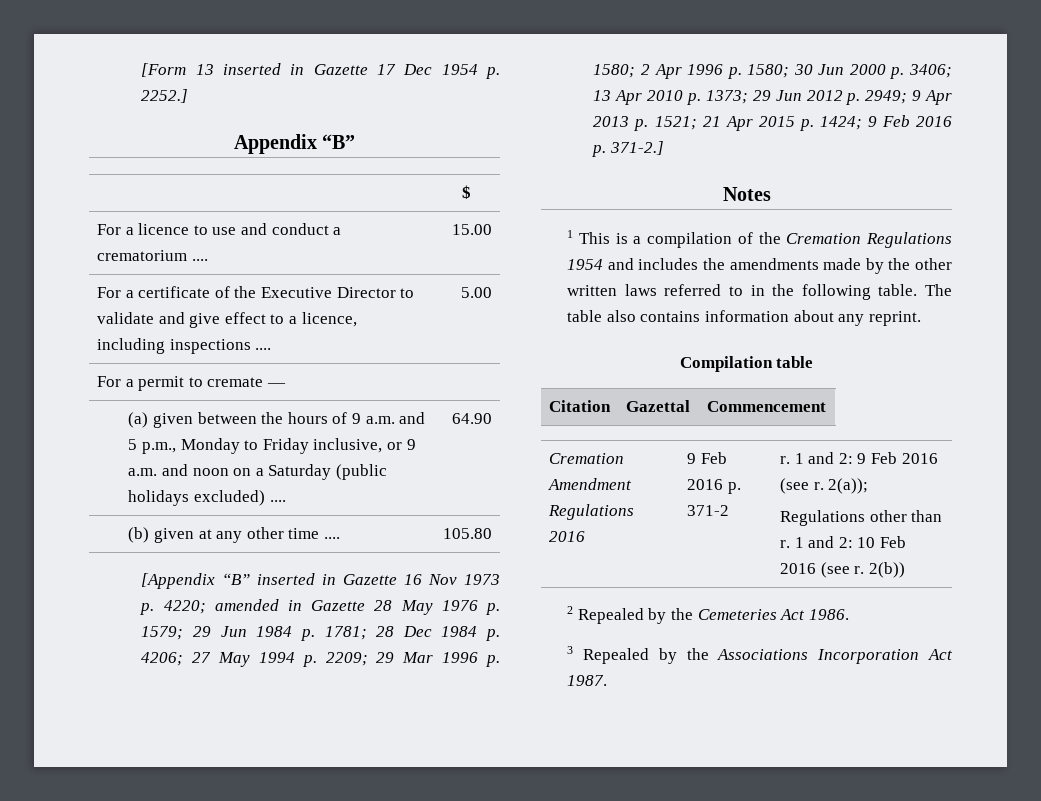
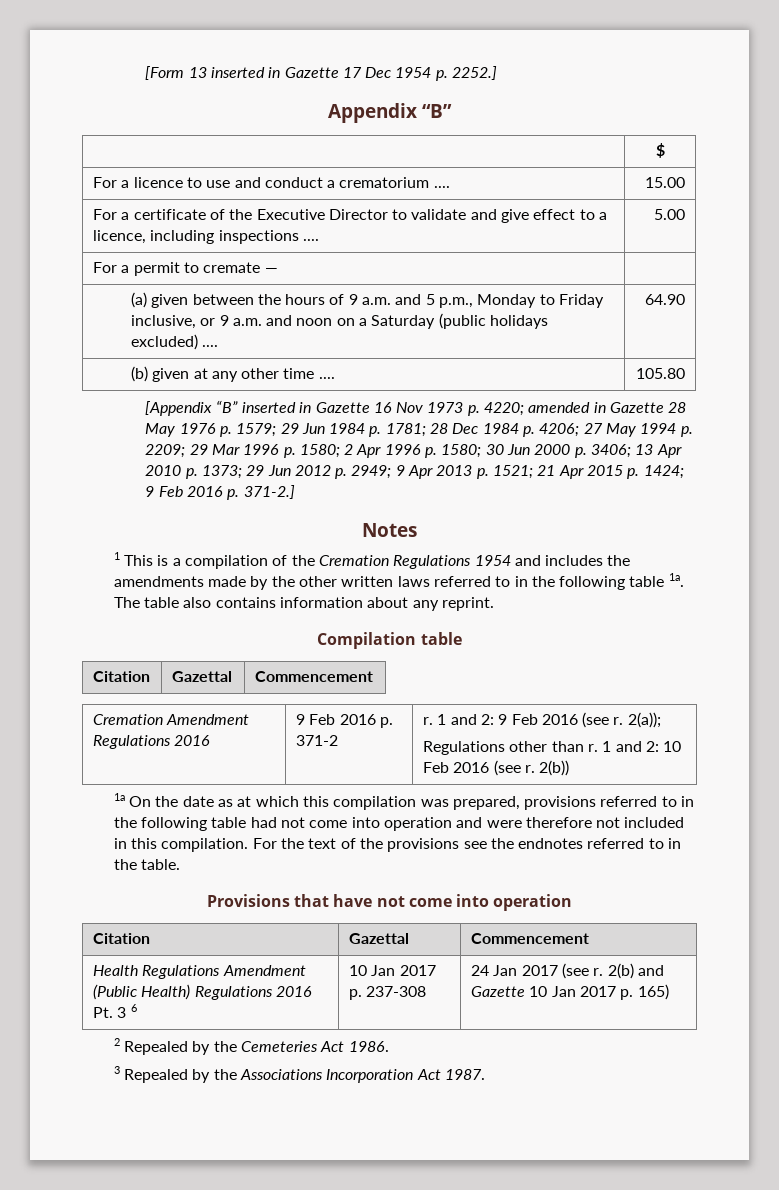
[878,284,918,296] table. -> [629,573,684,587] table 1a.
(905, 570) none -> [113,793,695,810] [113,817,685,831] [113,838,682,852] [113,859,180,870] [206,894,573,911] [92,933,150,944] [348,933,409,944] [470,933,589,944] [92,965,306,979] [92,984,312,1000] [92,1004,137,1018] [348,965,436,976] [348,986,427,1000] [470,963,664,979] [470,984,669,1000] // 1a On the date as at which this compilation was prepared, provisions referred to in the following table had not come into operation and were therefore not included in this compilation. For the text of the provisions see the endnotes referred to in the table. // Provisions that have not come into operation // Citation | Gazettal | Commencement // Health Regulations Amendment (Public Health) Regulations 2016 Pt. 3 6 | 10 Jan 2017 p. 237-308 | 24 Jan 2017 (see r. 2(b) and Gazette 10 Jan 2017 p. 165)

